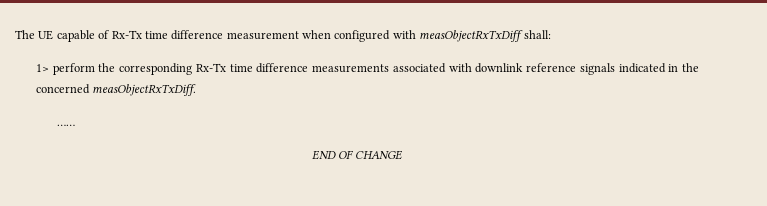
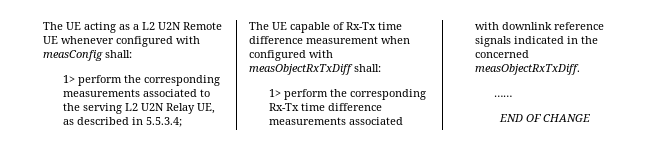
[15,30,54,40] The UE -> [43,22,222,33] [43,36,200,47] [43,50,132,61] [62,75,220,86] [62,89,210,97] [62,103,215,114] [62,117,182,127] [249,22,287,30] The UE acting as a L2 U2N Remote UE whenever configured with measConfig shall: // 1> perform the corresponding measurements associated to the serving L2 U2N Relay UE, as described in 5.5.3.4; // The UE

